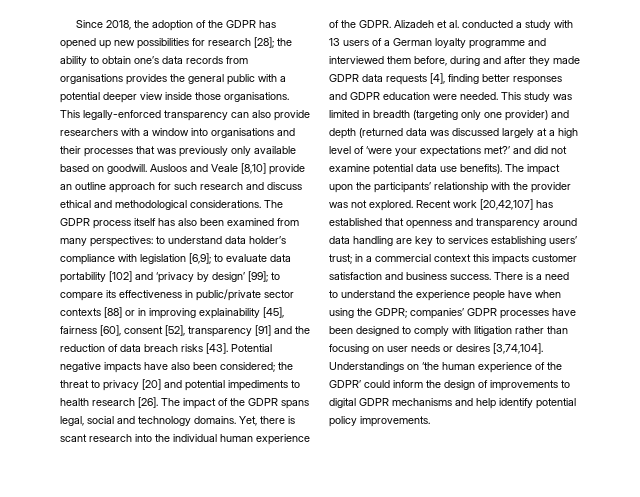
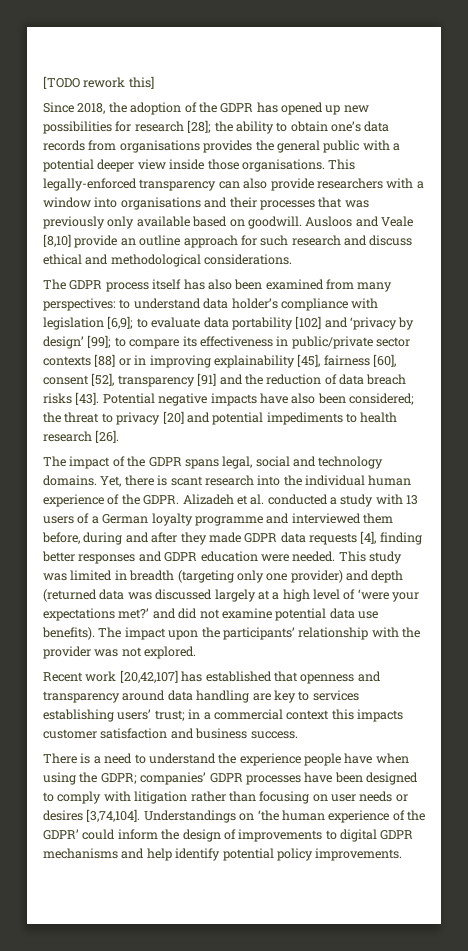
(75, 24) none -> [43,76,154,89] [TODO rework this] //
(261, 204) none -> (293, 259) //
(158, 402) none -> (120, 436) //
(413, 205) none -> (197, 652) //
(491, 277) none -> (298, 735) //

